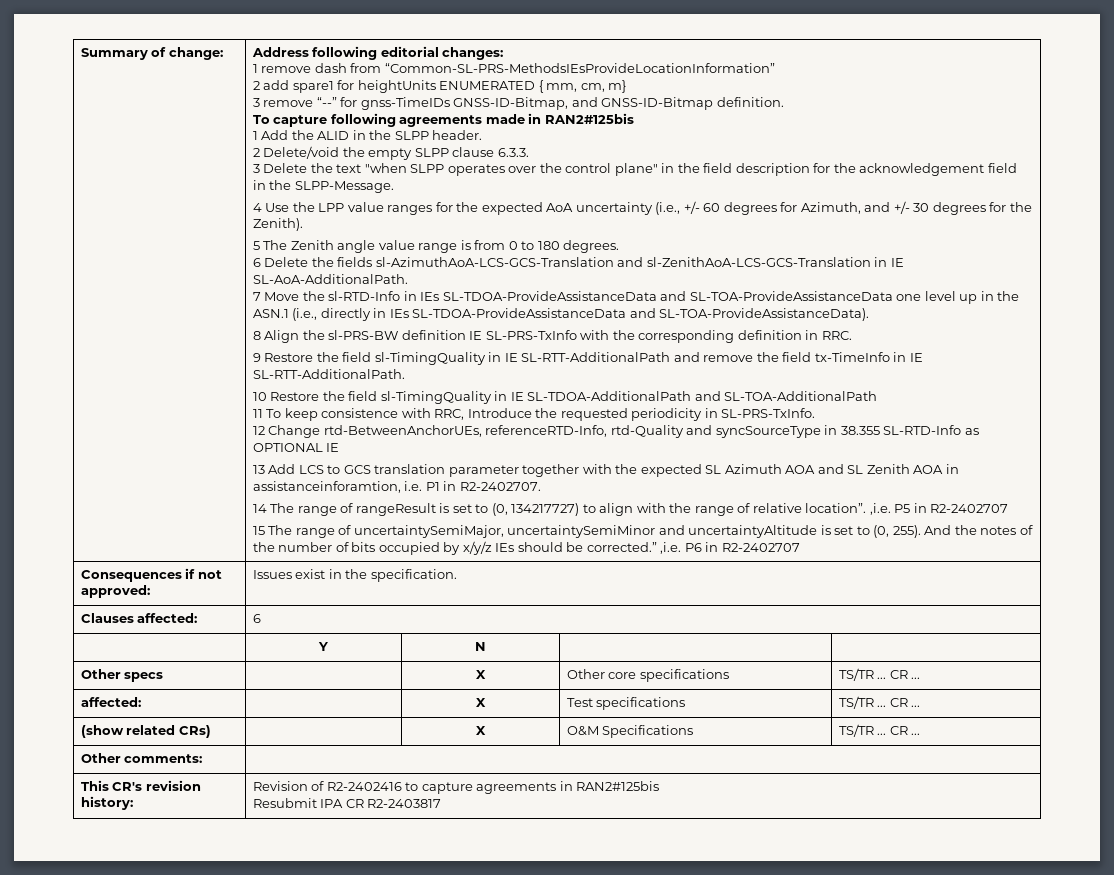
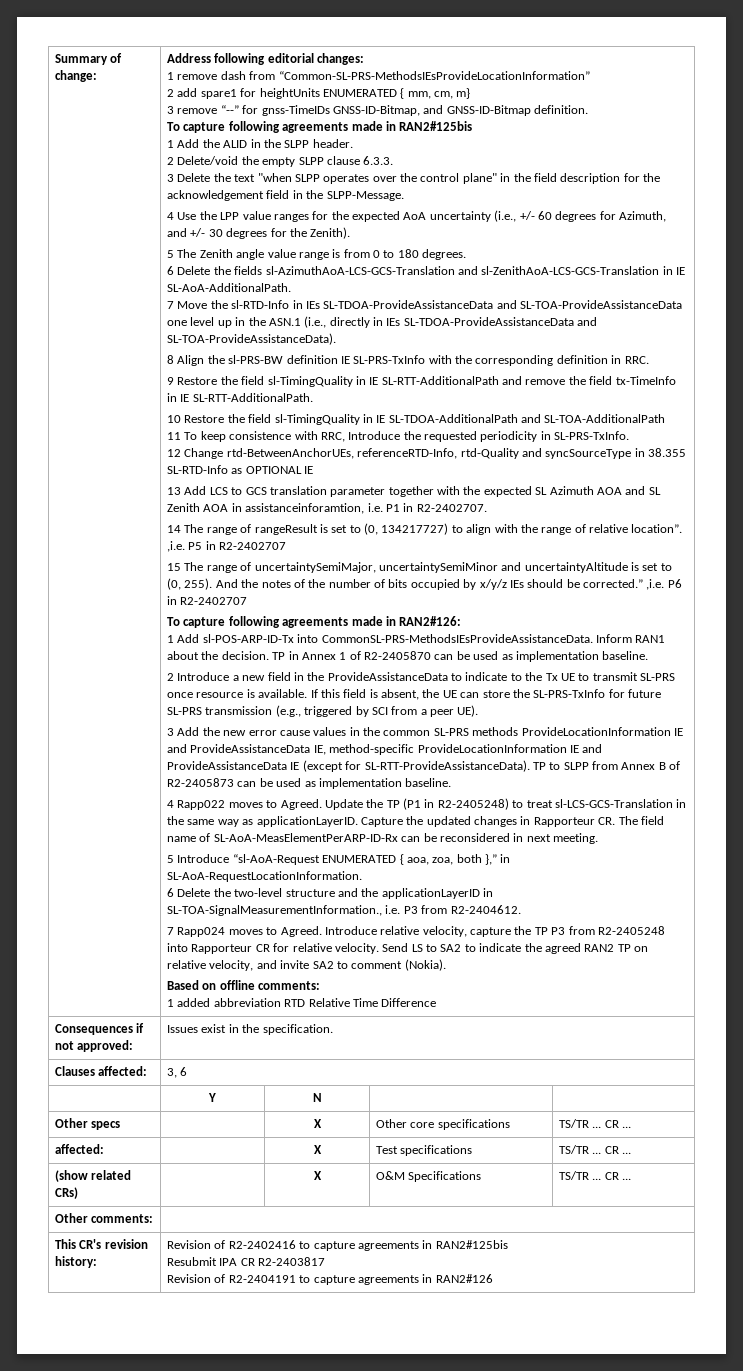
(800, 547) none -> [167,616,462,628] [167,634,666,643] [167,651,649,662] [167,672,676,681] [167,689,662,700] [167,705,479,717] [167,727,683,736] [167,744,603,755] [167,760,681,772] [167,778,452,789] [167,798,687,810] [167,816,664,827] [167,833,599,844] [167,854,511,865] [167,871,363,882] [167,888,494,899] [167,905,521,916] [167,926,665,937] [167,943,649,954] [167,959,446,971] [167,980,321,990] [167,998,437,1007] // To capture following agreements made in RAN2#126: // 1 Add sl-POS-ARP-ID-Tx into CommonSL-PRS-MethodsIEsProvideAssistanceData. Inform RAN1 about the decision. TP in Annex 1 of R2-2405870 can be used as implementation baseline. // 2 Introduce a new field in the ProvideAssistanceData to indicate to the Tx UE to transmit SL-PRS once resource is available. If this field is absent, the UE can store the SL-PRS-TxInfo for future SL-PRS transmission (e.g., triggered by SCI from a peer UE). // 3 Add the new error cause values in the common SL-PRS methods ProvideLocationInformation IE and ProvideAssistanceData IE, method-specific ProvideLocationInformation IE and ProvideAssistanceData IE (except for SL-RTT-ProvideAssistanceData). TP to SLPP from Annex B of R2-2405873 can be used as implementation baseline. // 4 Rapp022 moves to Agreed. Update the TP (P1 in R2-2405248) to treat sl-LCS-GCS-Translation in the same way as applicationLayerID. Capture the updated changes in Rapporteur CR. The field name of SL-AoA-MeasElementPerARP-ID-Rx can be reconsidered in next meeting. // 5 Introduce “sl-AoA-Request ENUMERATED { aoa, zoa, both },” in SL-AoA-RequestLocationInformation. // 6 Delete the two-level structure and the applicationLayerID in SL-TOA-SignalMeasurementInformation., i.e. P3 from R2-2404612. // 7 Rapp024 moves to Agreed. Introduce relative velocity, capture the TP P3 from R2-2405248 into Rapporteur CR for relative velocity. Send LS to SA2 to indicate the agreed RAN2 TP on relative velocity, and invite SA2 to comment (Nokia). // Based on offline comments: // 1 added abbreviation RTD Relative Time Difference
(198, 618) none -> [167,1068,178,1078] 3,
(442, 803) none -> [167,1274,493,1285] // Revision of R2-2404191 to capture agreements in RAN2#126

